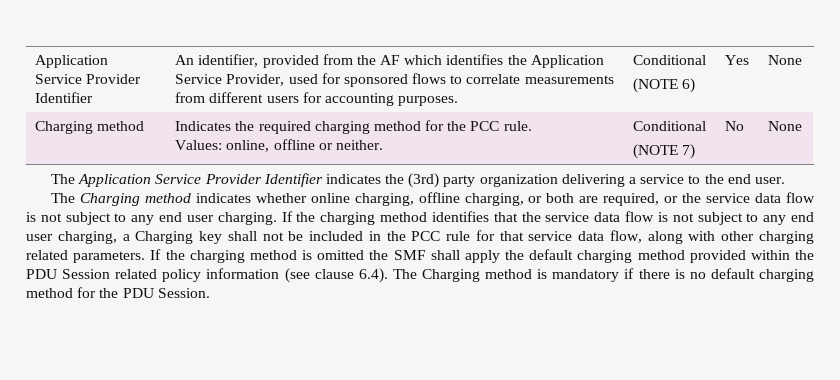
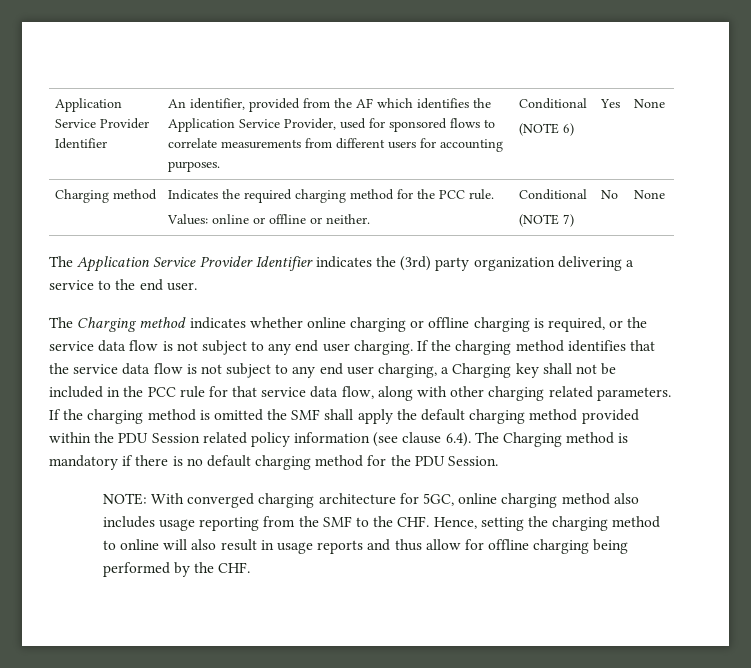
[226,140,270,152] online, -> [212,214,266,224] online or
[354,192,599,206] charging, offline charging, or both are -> [350,317,544,332] charging or offline charging is
(210, 293) none -> [102,493,639,508] [102,516,661,531] [102,539,629,554] [102,562,251,577] // NOTE: With converged charging architecture for 5GC, online charging method also includes usage reporting from the SMF to the CHF. Hence, setting the charging method to online will also result in usage reports and thus allow for offline charging being performed by the CHF.

